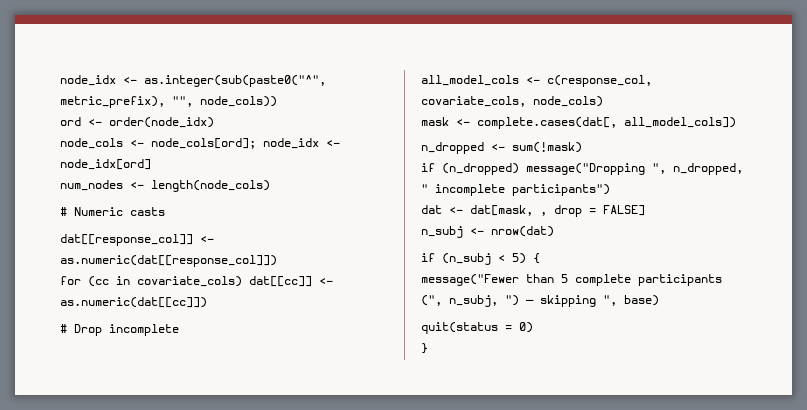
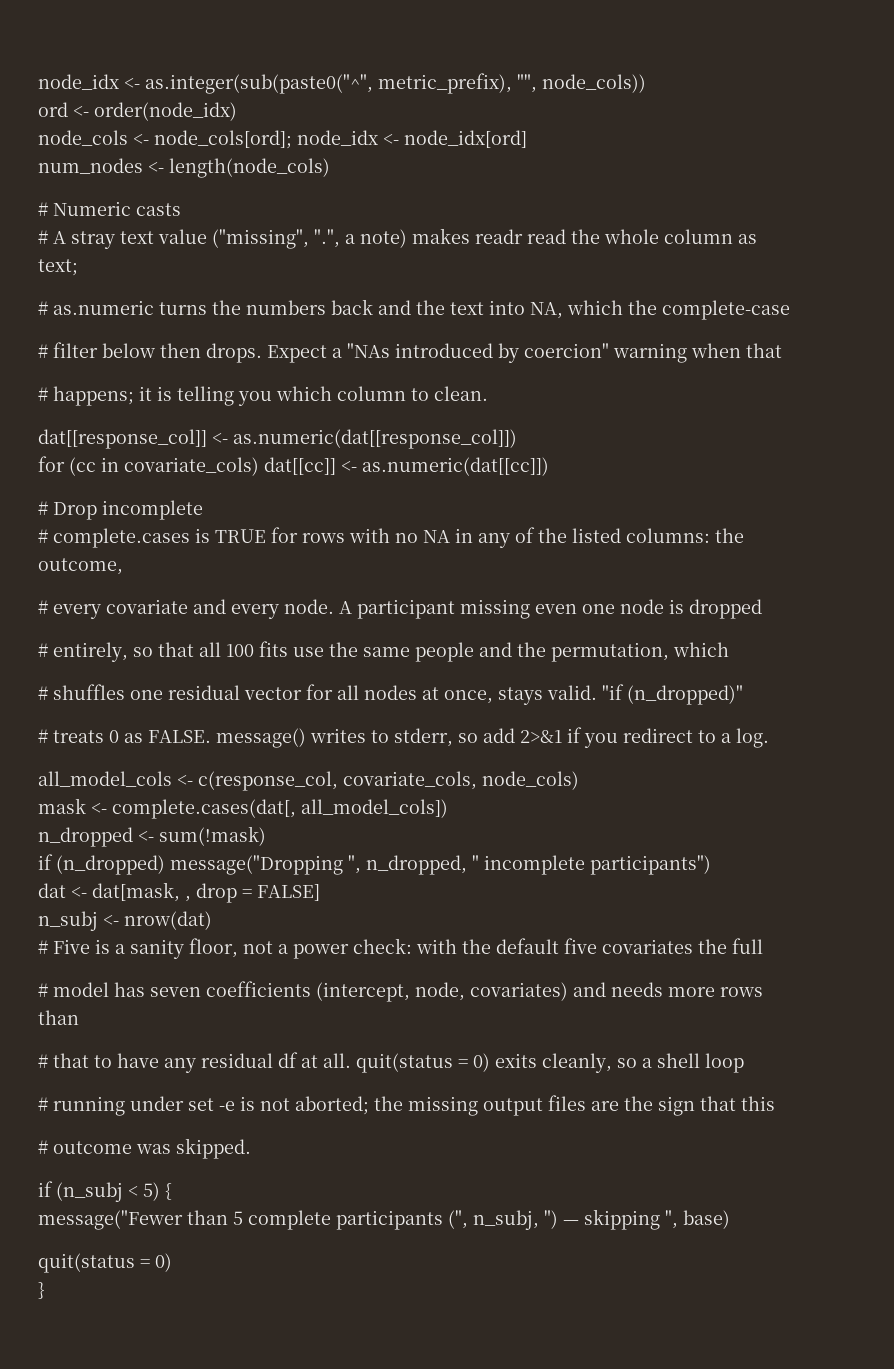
(165, 211) none -> [38,228,757,249] [38,259,78,276] [38,299,790,320] [38,342,782,363] [38,386,488,406] // # A stray text value ("missing", ".", a note) makes readr read the whole column as text; // # as.numeric turns the numbers back and the text into NA, which the complete-case // # filter below then drops. Expect a "NAs introduced by coercion" warning when that // # happens; it is telling you which column to clean.
(179, 330) none -> [38,527,744,548] [38,558,123,575] [38,599,762,619] [38,641,729,662] [38,684,743,705] [38,727,769,748] // # complete.cases is TRUE for rows with no NA in any of the listed columns: the outcome, // # every covariate and every node. A participant missing even one node is dropped // # entirely, so that all 100 fits use the same people and the permutation, which // # shuffles one residual vector for all nodes at once, stays valid. "if (n_dropped)" // # treats 0 as FALSE. message() writes to stderr, so add 2>&1 if you redirect to a log.
(554, 231) none -> [38,938,763,959] [38,981,763,1002] [38,1010,79,1025] [38,1052,744,1073] [38,1095,775,1116] [38,1138,251,1159] // # Five is a sanity floor, not a power check: with the default five covariates the full // # model has seven coefficients (intercept, node, covariates) and needs more rows than // # that to have any residual df at all. quit(status = 0) exits cleanly, so a shell loop // # running under set -e is not aborted; the missing output files are the sign that this // # outcome was skipped.

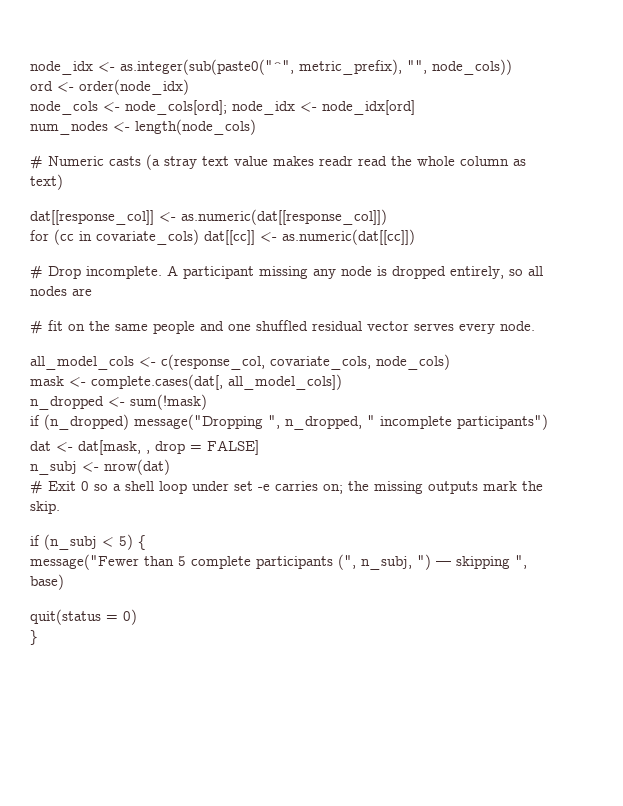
[38,230,66,244] // # A -> [146,154,160,170] (a
[212,229,407,249] ("missing", ".", a note) -> (268, 161) none
[38,259,78,276] [38,299,790,320] [38,342,782,363] [38,386,488,406] text; // # as.numeric turns the numbers back and the text into NA, which the complete-case // # filter below then drops. Expect a "NAs introduced by coercion" warning when that // # happens; it is telling you which column to clean. -> [30,174,63,190] text)
[102,500,203,520] [38,527,744,548] [38,558,123,575] [38,599,334,619] incomplete // # complete.cases is TRUE for rows with no NA in any of the listed columns: the outcome, // # every covariate and every node. -> [86,266,162,279] incomplete.
[535,604,615,614] even one -> [313,269,336,279] any
[38,641,729,662] [38,684,743,705] [38,727,769,748] // # entirely, so that all 100 fits use the same people and the permutation, which // # shuffles one residual vector for all nodes at once, stays valid. "if (n_dropped)" // # treats 0 as FALSE. message() writes to stderr, so add 2>&1 if you redirect to a log. -> [450,266,543,279] [30,286,92,296] [30,320,535,334] entirely, so all nodes are // # fit on the same people and one shuffled residual vector serves every node.
[53,938,763,959] [38,981,763,1002] [38,1010,79,1025] [38,1052,612,1073] Five is a sanity floor, not a power check: with the default five covariates the full // # model has seven coefficients (intercept, node, covariates) and needs more rows than // # that to have any residual df at all. quit(status = 0) exits cleanly, -> [48,481,89,491] Exit 0
[38,1096,125,1116] // # running -> (187, 487) none
[240,1095,775,1116] [38,1138,251,1159] is not aborted; the missing output files are the sign that this // # outcome was skipped. -> [275,481,543,494] [30,501,60,514] carries on; the missing outputs mark the skip.

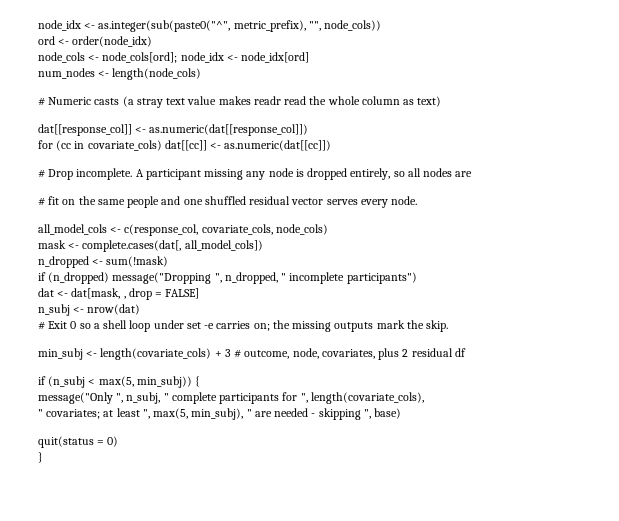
(60, 507) none -> [38,348,466,360] // min_subj <- length(covariate_cols) + 3 # outcome, node, covariates, plus 2 residual df
[119,534,133,550] 5) -> [98,376,192,388] max(5, min_subj))
[30,554,451,570] message("Fewer than 5 complete participants (", n_subj, ") — -> [38,392,424,404] [38,408,316,420] message("Only ", n_subj, " complete participants for ", length(covariate_cols), // " covariates; at least ", max(5, min_subj), " are needed -

